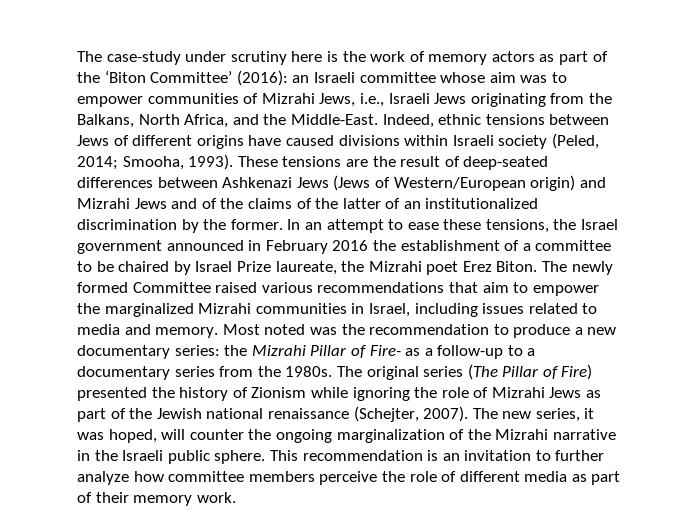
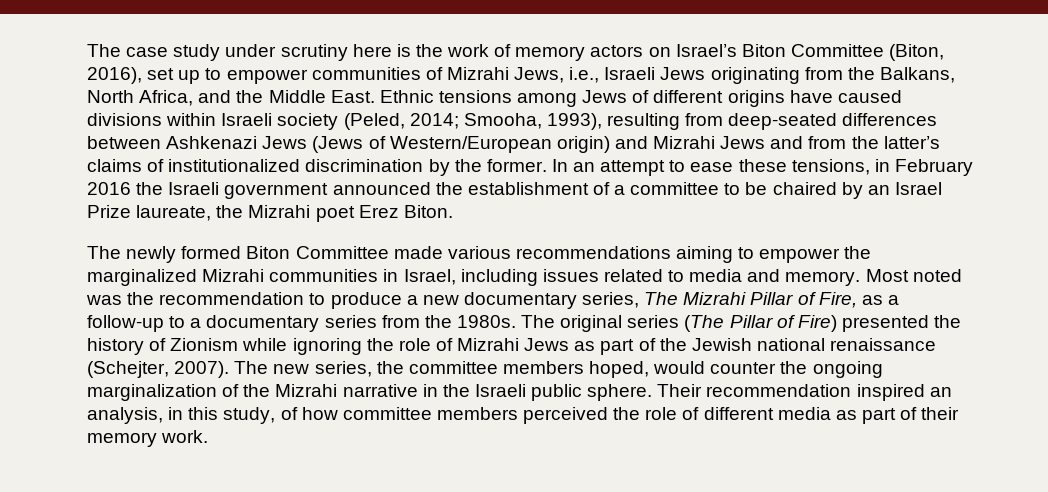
[77,51,181,65] The case-study -> [87,44,221,61] The case study
[539,51,608,65] [77,70,548,86] as part of the ‘Biton Committee’ (2016): an Israeli committee whose aim was -> [648,44,945,61] [87,67,201,84] on Israel’s Biton Committee (Biton, 2016), set up
[290,114,610,128] Middle-East. Indeed, ethnic tensions between -> [268,90,578,107] Middle East. Ethnic tensions among
[188,154,460,170] 1993). These tensions are the result of -> [546,113,724,130] 1993), resulting from
[201,198,421,209] of the claims of the latter of an -> [808,136,940,149] [87,159,165,172] from the latter’s claims of
[553,219,619,230] [77,240,369,254] the Israel government announced in February 2016 -> [874,159,973,176] [87,182,431,199] in February 2016 the Israeli government announced
(191, 268) none -> [867,185,890,195] an
(538, 266) none -> (453, 211) //
[132,282,509,293] Committee raised various recommendations that aim -> [246,246,734,263] Biton Committee made various recommendations aiming
[174,345,248,356] series: the -> [582,292,679,308] series, The
[369,345,401,356] Fire- -> [818,292,857,308] Fire,
[584,408,595,419] [77,429,186,443] it was hoped, will -> [376,361,706,378] the committee members hoped, would
[269,450,605,461] [77,471,129,485] This recommendation is an invitation to further analyze -> [657,384,952,401] [87,407,298,424] Their recommendation inspired an analysis, in this study, of
[319,471,378,485] perceive -> [523,407,609,424] perceived

